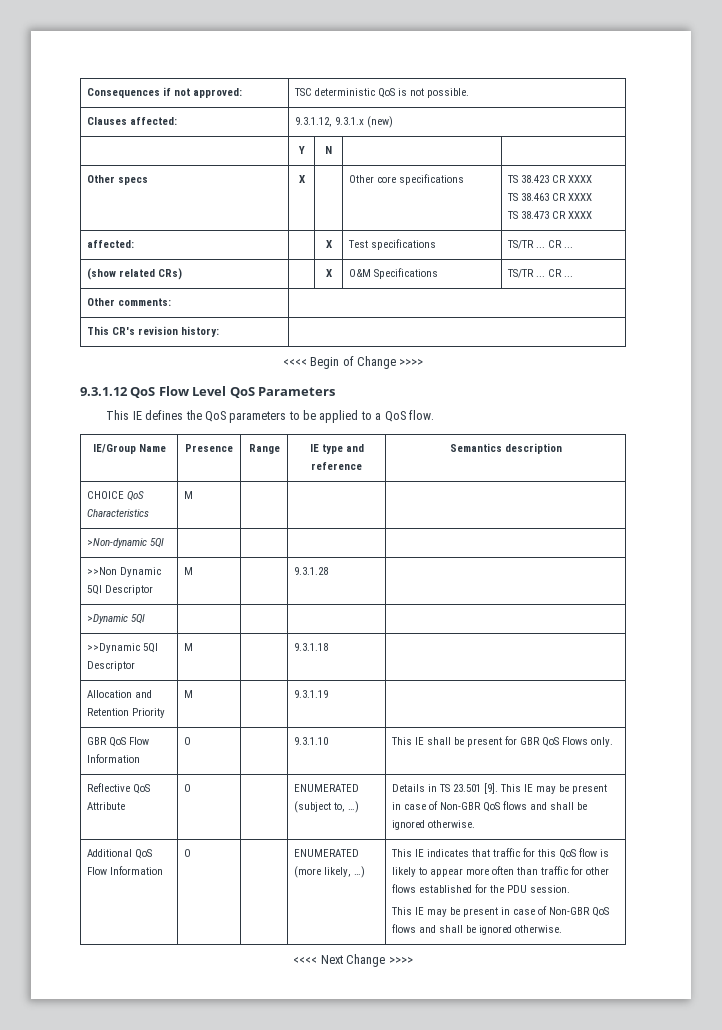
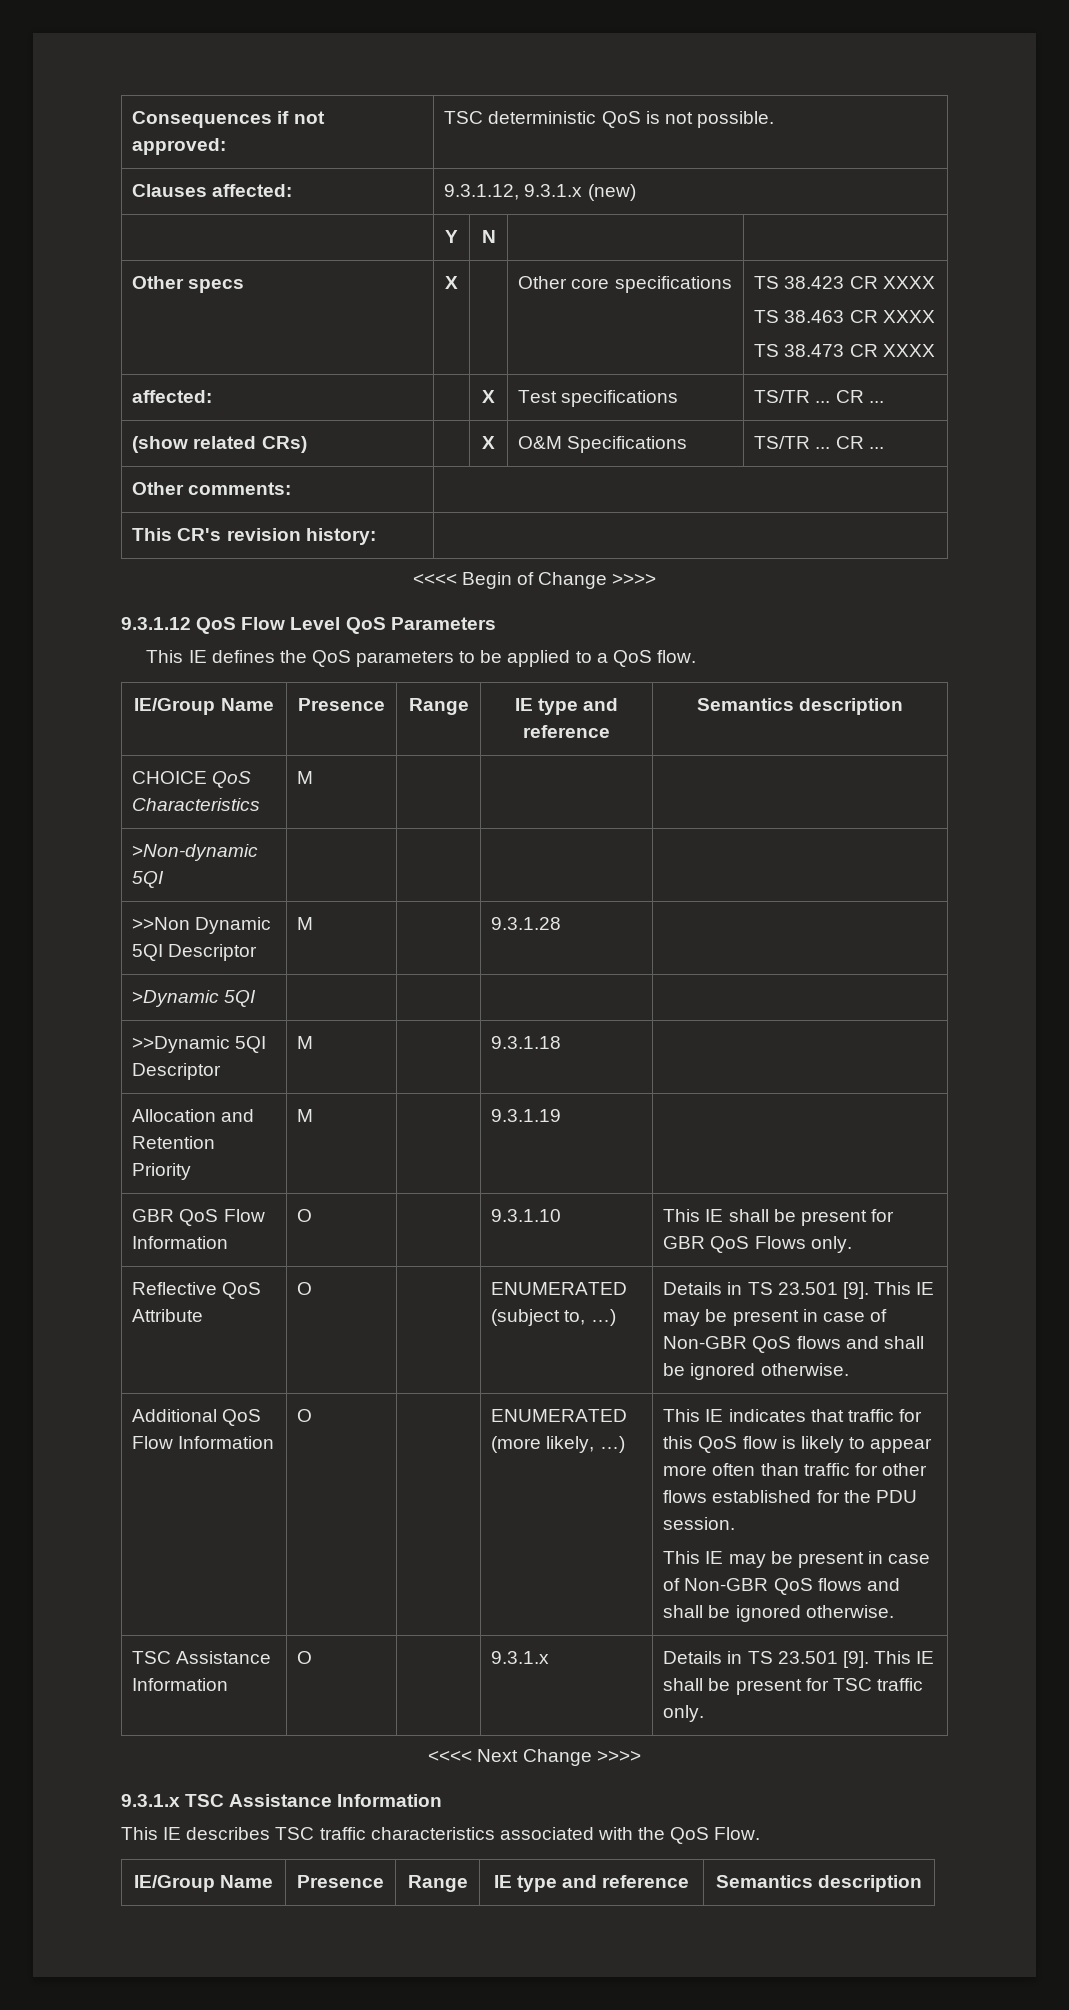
[293,954,413,967] // <<<< Next Change >>>> -> [132,1651,272,1664] [132,1678,229,1691] [297,1651,313,1664] [491,1651,550,1664] [663,1651,935,1668] [663,1678,923,1695] [663,1705,705,1722] [428,1749,641,1766] [121,1794,443,1807] [121,1827,761,1844] [133,1875,274,1892] [297,1875,384,1888] [407,1875,468,1892] [493,1875,690,1892] [715,1875,923,1892] // TSC Assistance Information | O | | 9.3.1.x | Details in TS 23.501 [9]. This IE shall be present for TSC traffic only. // <<<< Next Change >>>> // 9.3.1.x TSC Assistance Information // This IE describes TSC traffic characteristics associated with the QoS Flow. // IE/Group Name | Presence | Range | IE type and reference | Semantics description

